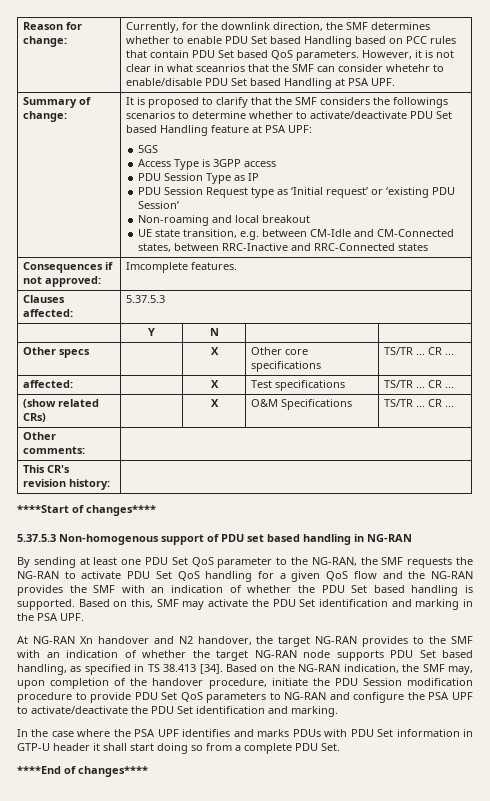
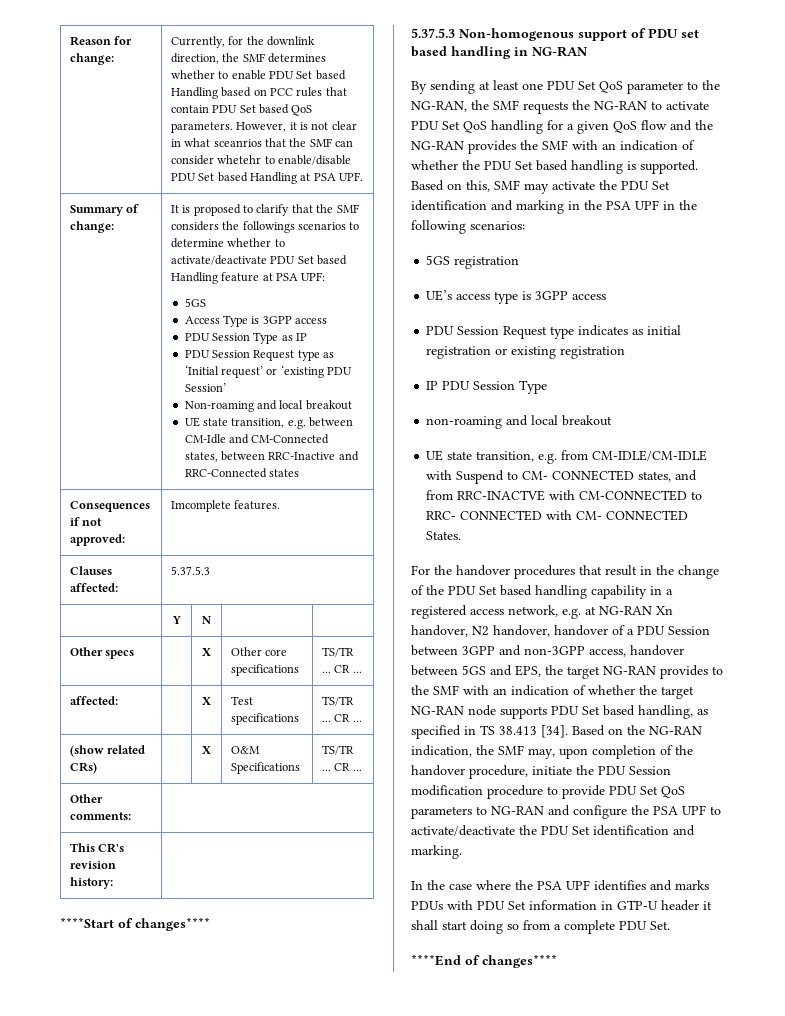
[60,613,84,621] [17,636,252,645] UPF. // At NG-RAN Xn handover and N2 handover, -> [635,200,697,210] [411,220,525,234] [426,255,520,269] [426,290,607,304] [426,325,682,339] [426,346,626,359] [426,380,548,394] [426,415,613,429] [426,450,708,464] [426,470,698,484] [426,490,703,501] [426,510,689,521] [426,531,462,540] [411,565,719,579] [411,585,673,599] [411,605,673,619] [411,625,710,637] [411,645,684,657] [411,665,541,677] UPF in the following scenarios: // 5GS registration // UE’s access type is 3GPP access // PDU Session Request type indicates as initial registration or existing registration // IP PDU Session Type // non-roaming and local breakout // UE state transition, e.g. from CM-IDLE/CM-IDLE with Suspend to CM- CONNECTED states, and from RRC-INACTVE with CM-CONNECTED to RRC- CONNECTED with CM- CONNECTED States. // For the handover procedures that result in the change of the PDU Set based handling capability in a registered access network, e.g. at NG-RAN Xn handover, N2 handover, handover of a PDU Session between 3GPP and non-3GPP access, handover between 5GS and EPS,

